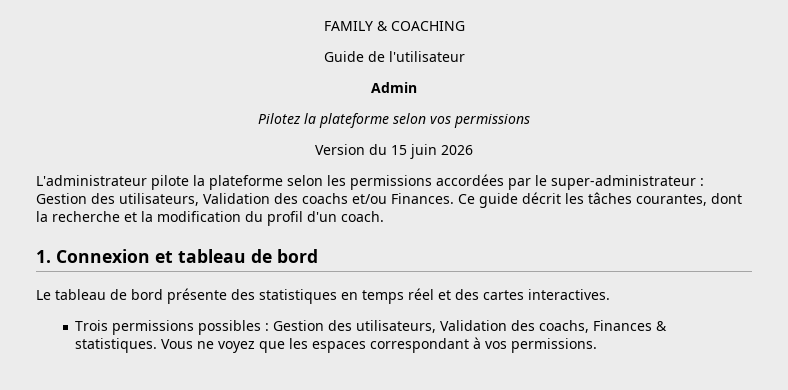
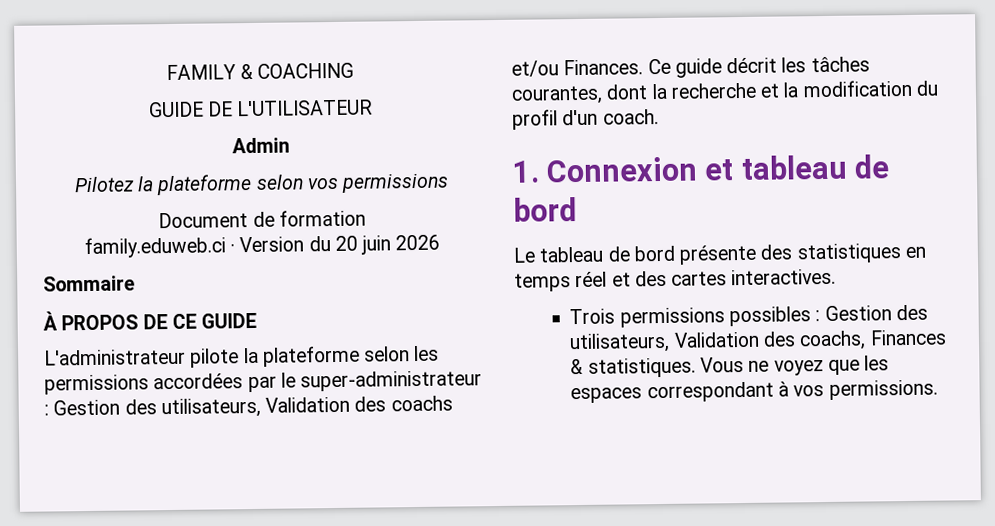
[323,51,465,62] Guide de l'utilisateur -> [148,99,374,118] GUIDE DE L'UTILISATEUR
(530, 121) none -> [158,209,366,229] [83,236,235,259] Document de formation // family.eduweb.ci ·
[391,145,407,155] 15 -> [334,235,358,251] 20
(473, 150) none -> [43,275,135,292] [43,311,258,331] // Sommaire // À PROPOS DE CE GUIDE

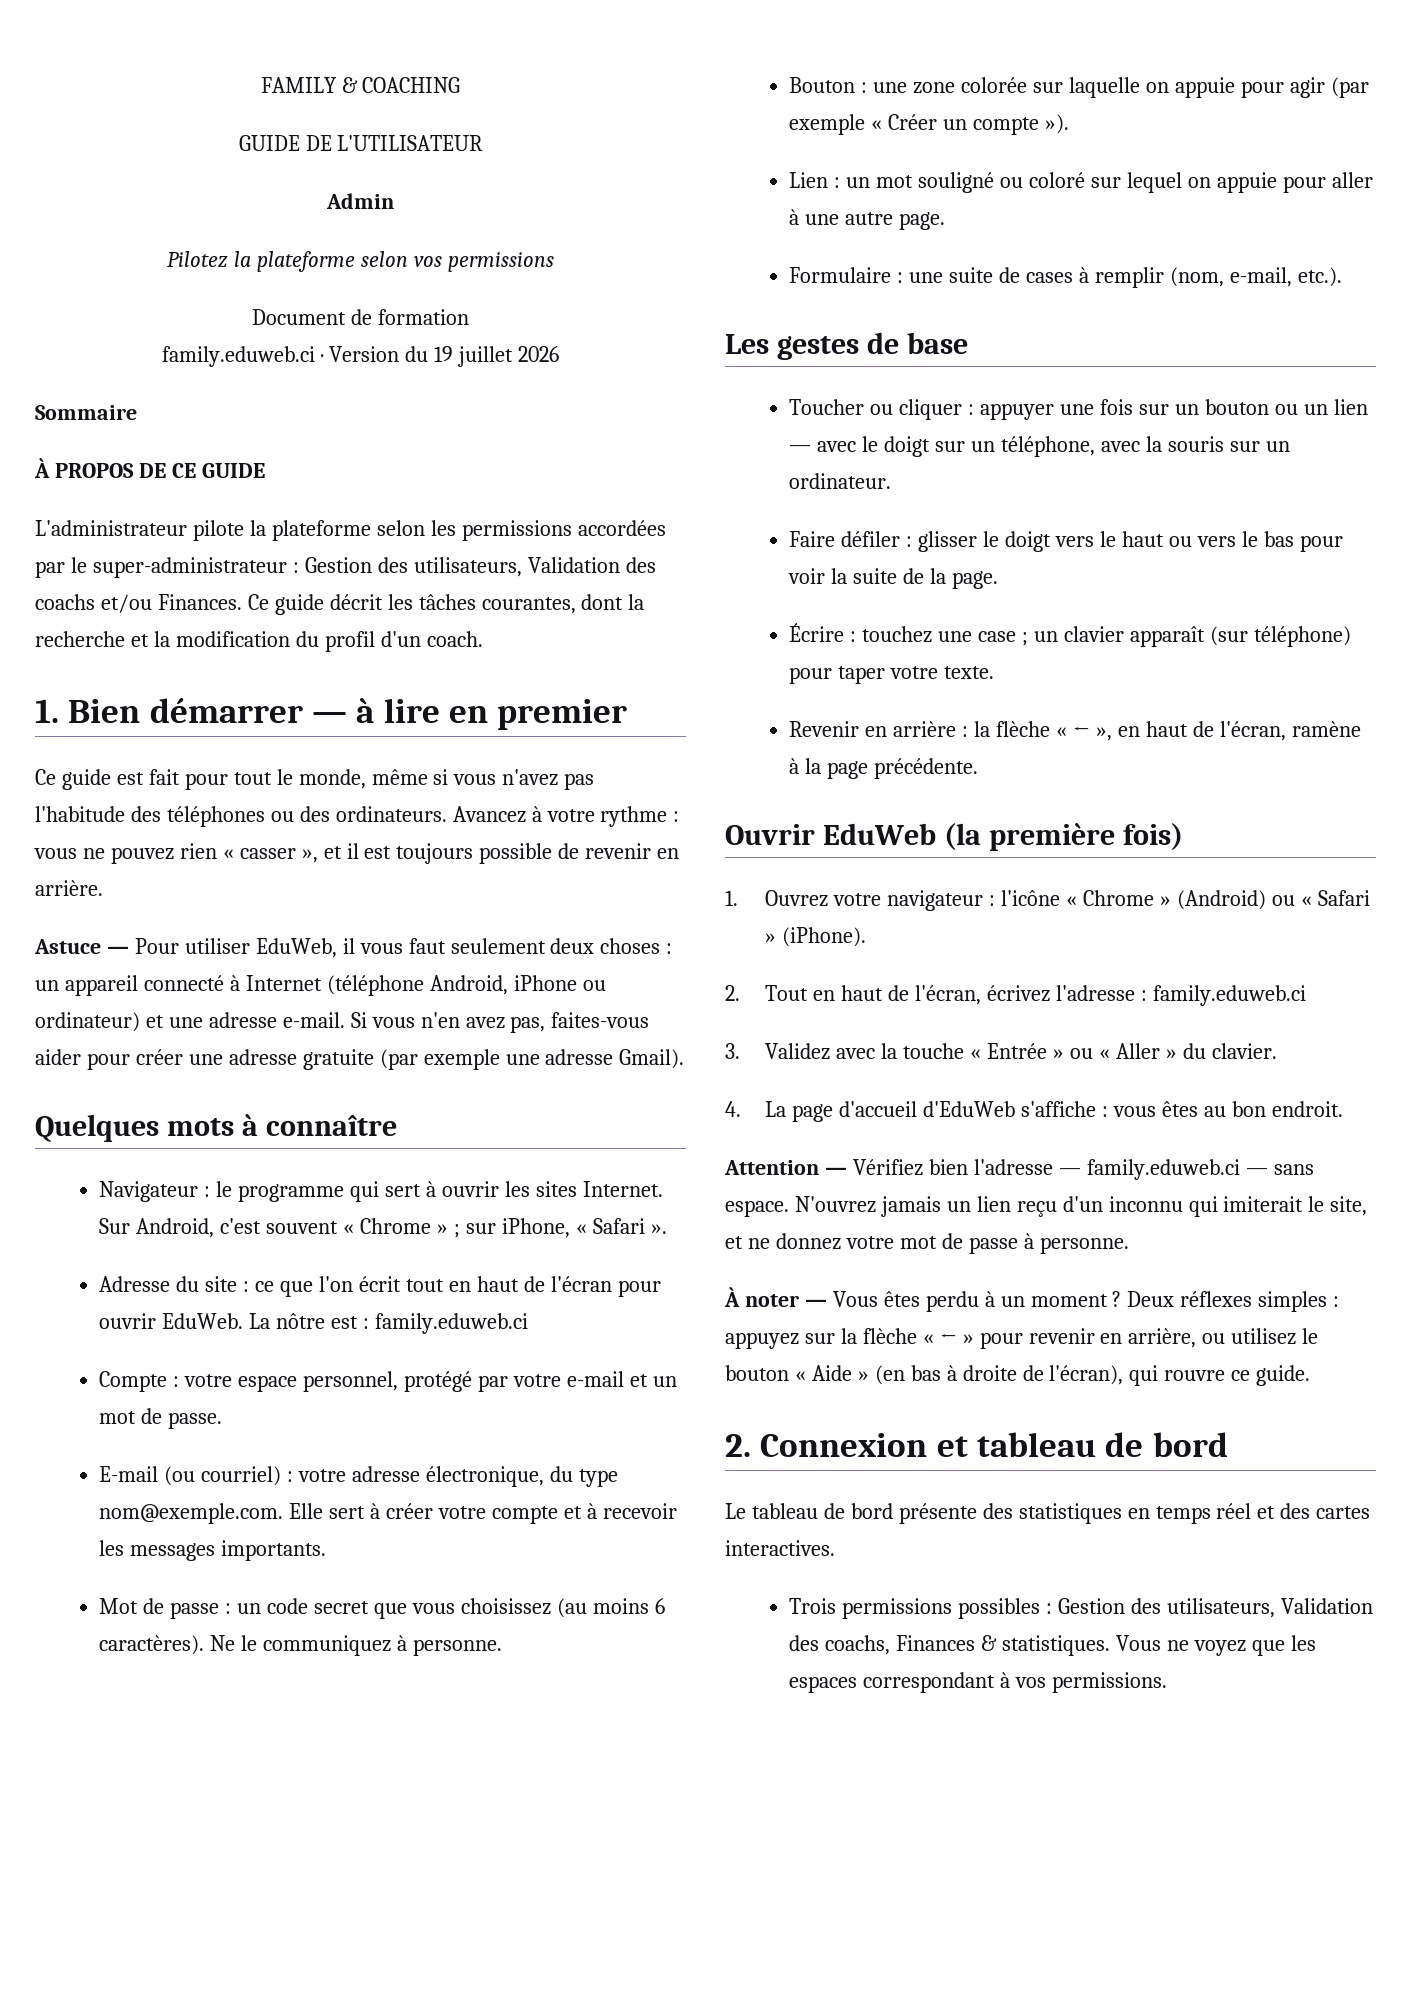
[334,235,392,255] 20 juin -> [433,346,513,367] 19 juillet
(540, 171) none -> [68,698,628,730] [35,769,595,790] [35,806,680,827] [34,843,680,864] [35,880,103,896] [34,938,673,958] [35,975,606,996] [35,1012,650,1033] [35,1049,685,1070] [35,1114,397,1142] [99,1181,663,1202] [99,1218,667,1238] [99,1276,661,1297] [99,1313,529,1334] [99,1371,677,1392] [99,1408,223,1429] [99,1466,618,1487] [99,1503,677,1524] [99,1540,327,1561] [99,1598,665,1619] [99,1635,503,1656] [789,77,1369,98] [789,114,1070,135] [789,172,1373,193] [789,209,946,230] [789,267,1342,288] [725,332,968,360] [789,399,1368,420] [789,436,1290,457] [789,473,892,489] [789,531,1343,552] [788,568,999,589] [789,623,1351,647] [789,666,995,684] [789,721,1361,741] [789,758,979,779] [725,823,1183,851] [725,890,1370,911] [765,927,867,947] [725,985,1306,1006] [725,1043,1277,1060] [725,1101,1343,1122] [724,1159,1314,1180] [725,1196,1368,1217] [725,1233,1129,1254] [724,1287,1340,1312] [725,1328,1319,1349] [725,1365,1311,1386] [725,1434,751,1457] Bien démarrer — à lire en premier // Ce guide est fait pour tout le monde, même si vous n'avez pas l'habitude des téléphones ou des ordinateurs. Avancez à votre rythme : vous ne pouvez rien « casser », et il est toujours possible de revenir en arrière. // Astuce — Pour utiliser EduWeb, il vous faut seulement deux choses : un appareil connecté à Internet (téléphone Android, iPhone ou ordinateur) et une adresse e-mail. Si vous n'en avez pas, faites-vous aider pour créer une adresse gratuite (par exemple une adresse Gmail). // Quelques mots à connaître // Navigateur : le programme qui sert à ouvrir les sites Internet. Sur Android, c'est souvent « Chrome » ; sur iPhone, « Safari ». // Adresse du site : ce que l'on écrit tout en haut de l'écran pour ouvrir EduWeb. La nôtre est : family.eduweb.ci // Compte : votre espace personnel, protégé par votre e-mail et un mot de passe. // E-mail (ou courriel) : votre adresse électronique, du type nom@exemple.com. Elle sert à créer votre compte et à recevoir les messages importants. // Mot de passe : un code secret que vous choisissez (au moins 6 caractères). Ne le communiquez à personne. // Bouton : une zone colorée sur laquelle on appuie pour agir (par exemple « Créer un compte »). // Lien : un mot souligné ou coloré sur lequel on appuie pour aller à une autre page. // Formulaire : une suite de cases à remplir (nom, e-mail, etc.). // Les gestes de base // Toucher ou cliquer : appuyer une fois sur un bouton ou un lien — avec le doigt sur un téléphone, avec la souris sur un ordinateur. // Faire défiler : glisser le doigt vers le haut ou vers le bas pour voir la suite de la page. // Écrire : touchez une case ; un clavier apparaît (sur téléphone) pour taper votre texte. // Revenir en arrière : la flèche « ← », en haut de l'écran, ramène à la page précédente. // Ouvrir EduWeb (la première fois) // 1. Ouvrez votre navigateur : l'icône « Chrome » (Android) ou « Safari » (iPhone). // 2. Tout en haut de l'écran, écrivez l'adresse : family.eduweb.ci // 3. Validez avec la touche « Entrée » ou « Aller » du clavier. // 4. La page d'accueil d'EduWeb s'affiche : vous êtes au bon endroit. // Attention — Vérifiez bien l'adresse — family.eduweb.ci — sans espace. N'ouvrez jamais un lien reçu d'un inconnu qui imiterait le site, et ne donnez votre mot de passe à personne. // À noter — Vous êtes perdu à un moment ? Deux réflexes simples : appuyez sur la flèche « ← » pour revenir en arrière, ou utilisez le bouton « Aide » (en bas à droite de l'écran), qui rouvre ce guide. // 2.

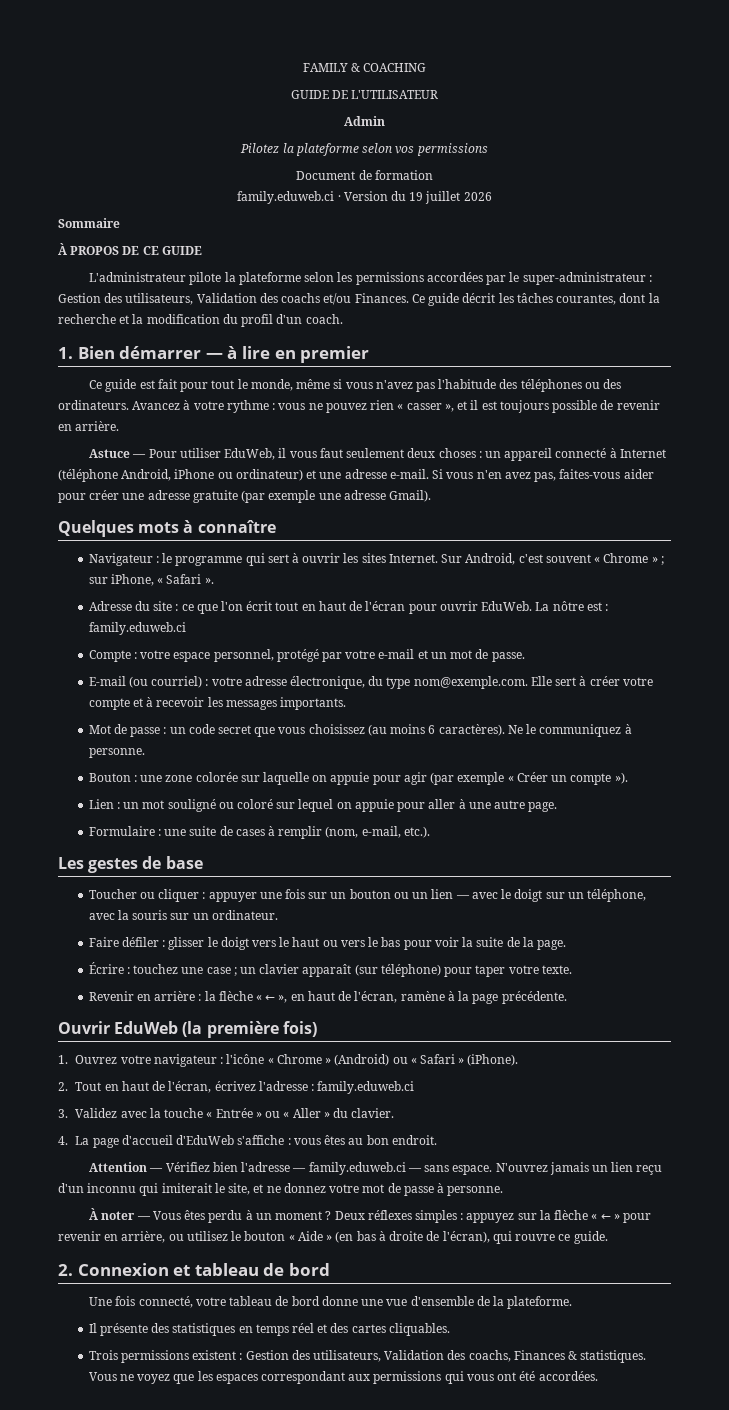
[725,1503,893,1519] Le tableau de bord -> [89,1296,573,1309] [88,1323,97,1333] Une fois connecté, votre tableau de bord donne une vue d'ensemble de la plateforme. // Il
[725,1540,835,1556] interactives. -> [388,1323,450,1336] cliquables.
[958,1598,1041,1619] possibles -> [192,1350,237,1360] existent
[1000,1672,1168,1693] à vos permissions. -> [348,1371,598,1384] aux permissions qui vous ont été accordées.

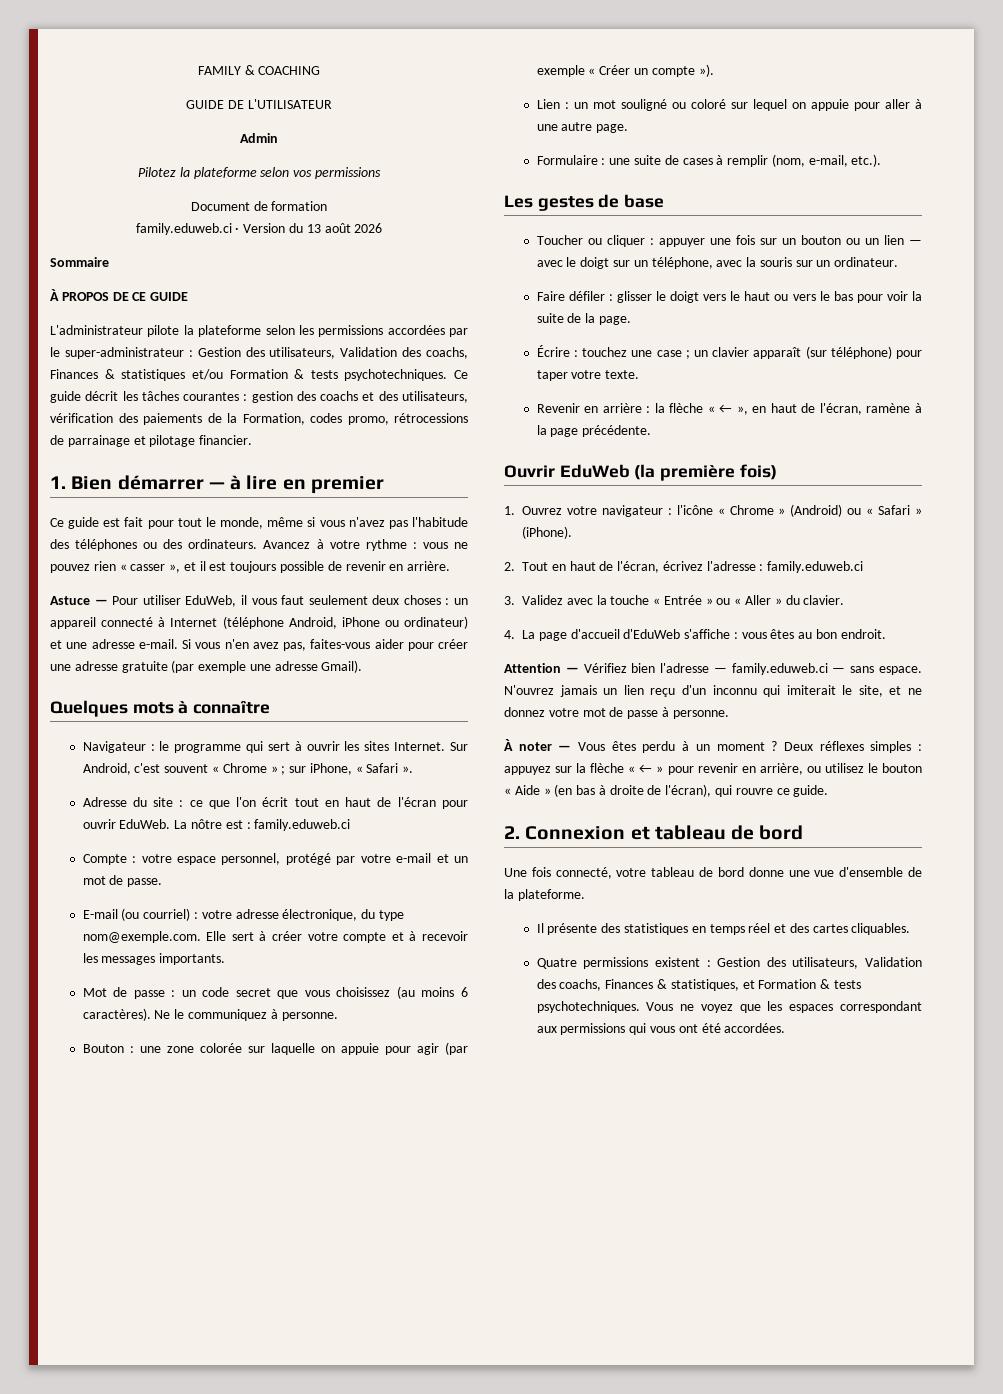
[409,191,461,204] 19 juillet -> [306,223,351,233] 13 août
[281,293,409,305] coachs et/ou Finances. -> [426,347,468,359] [50,369,448,381] coachs, Finances & statistiques et/ou Formation & tests psychotechniques.
[556,293,660,305] [58,314,343,327] courantes, dont la recherche et la modification du profil d'un coach. -> [183,391,468,403] [50,413,468,425] [50,435,253,447] courantes : gestion des coachs et des utilisateurs, vérification des paiements de la Formation, codes promo, rétrocessions de parrainage et pilotage financier.
[88,1350,118,1360] Trois -> [536,958,577,969] Quatre
[580,1350,647,1363] statistiques. -> [670,979,861,991] [536,1001,640,1013] statistiques, et Formation & tests psychotechniques.

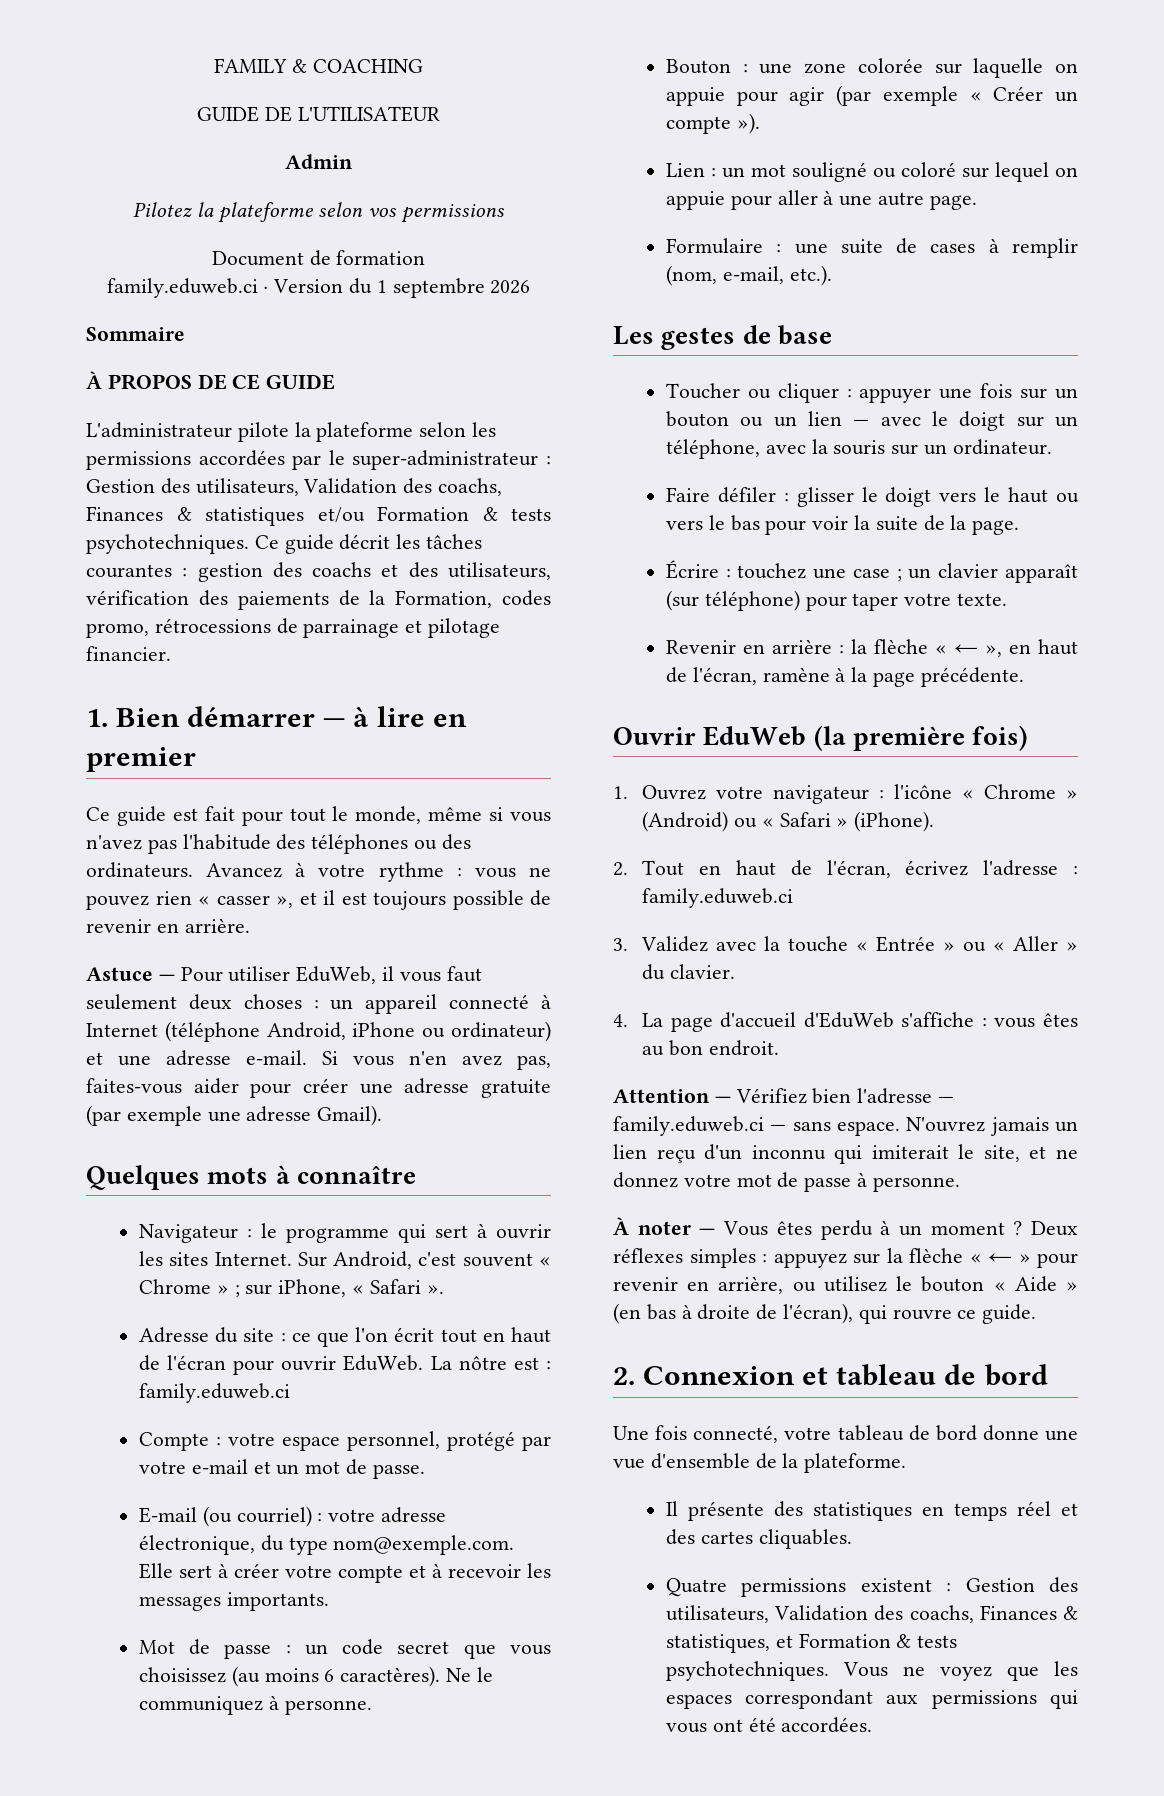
[306,223,351,233] 13 août -> [376,278,485,298] 1 septembre

